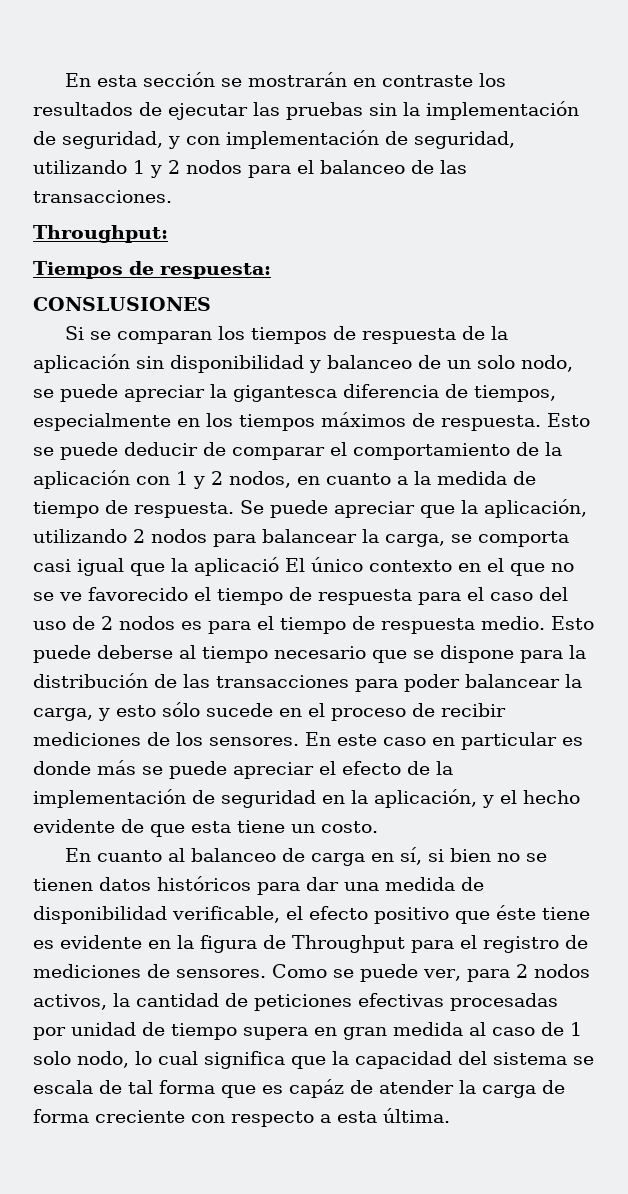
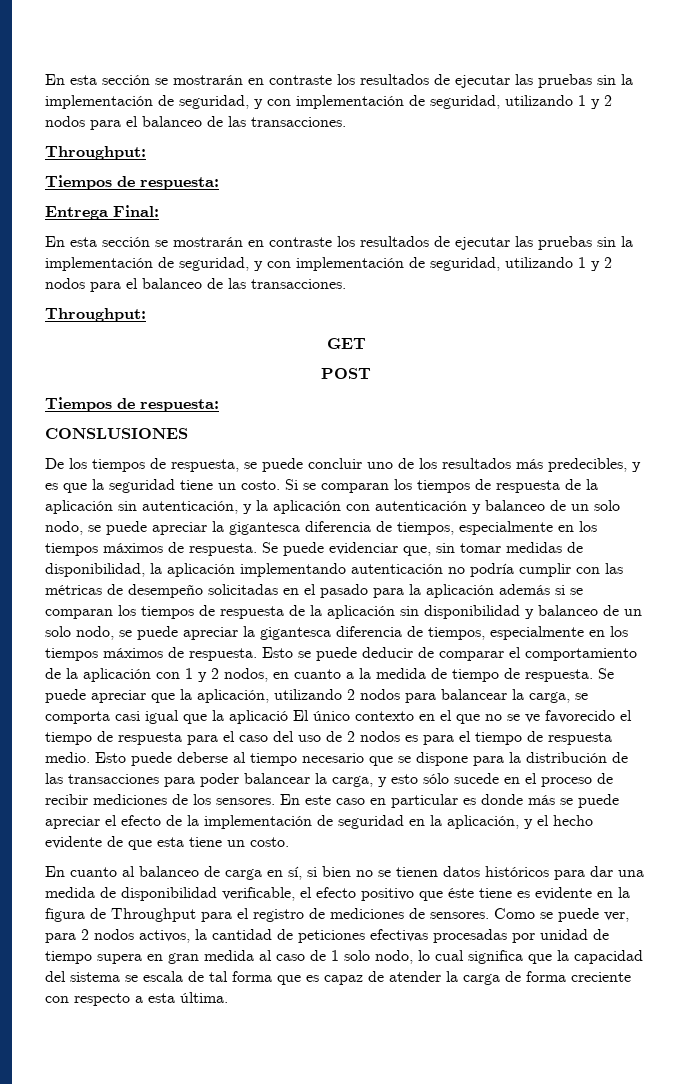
[33,297,211,311] CONSLUSIONES // -> [45,205,159,220] [45,236,633,250] [45,257,612,271] [45,278,346,292] [45,308,146,322] [326,338,366,349] [321,368,371,379] [45,397,219,412] [45,428,188,439] [45,458,641,472] [45,479,280,493] Entrega Final: // En esta sección se mostrarán en contraste los resultados de ejecutar las pruebas sin la implementación de seguridad, y con implementación de seguridad, utilizando 1 y 2 nodos para el balanceo de las transacciones. // Throughput: // GET // POST // Tiempos de respuesta: // CONSLUSIONES // De los tiempos de respuesta, se puede concluir uno de los resultados más predecibles, y es que la seguridad tiene un costo.
(164, 362) none -> [142,500,620,514] [45,521,597,535] [45,542,583,556] [45,563,623,577] [45,584,583,598] [45,605,419,619] autenticación, y la aplicación con autenticación y balanceo de un solo nodo, se puede apreciar la gigantesca diferencia de tiempos, especialmente en los tiempos máximos de respuesta. Se puede evidenciar que, sin tomar medidas de disponibilidad, la aplicación implementando autenticación no podría cumplir con las métricas de desempeño solicitadas en el pasado para la aplicación además si se comparan los tiempos de respuesta de la aplicación sin
[289,1079,344,1098] capáz -> [324,975,363,985] capaz

